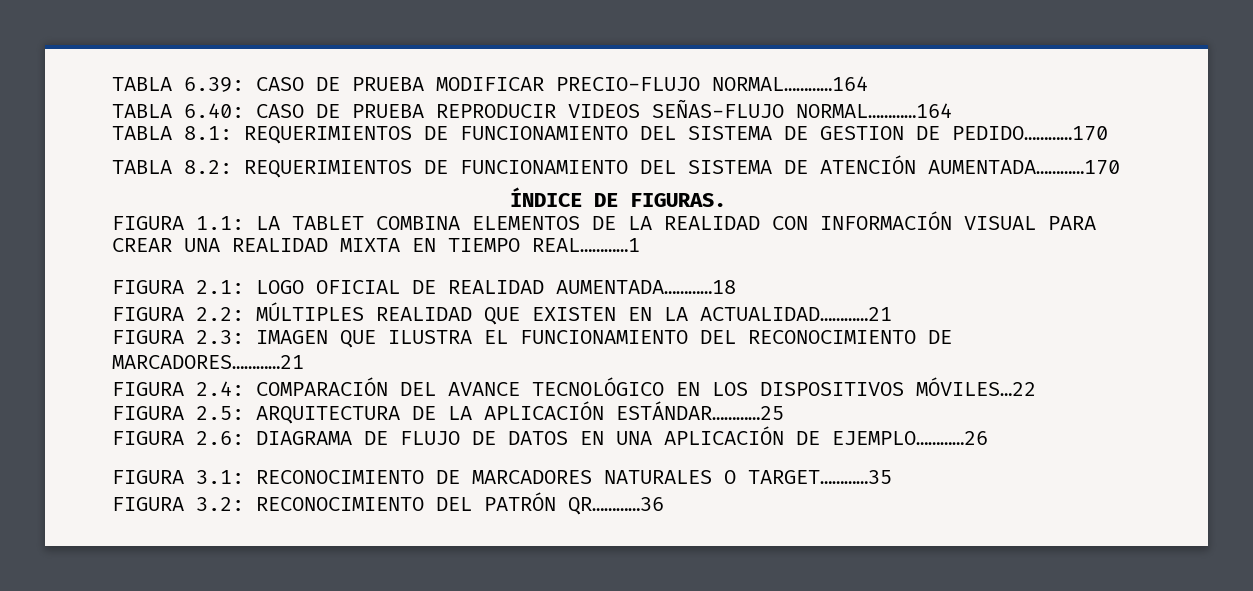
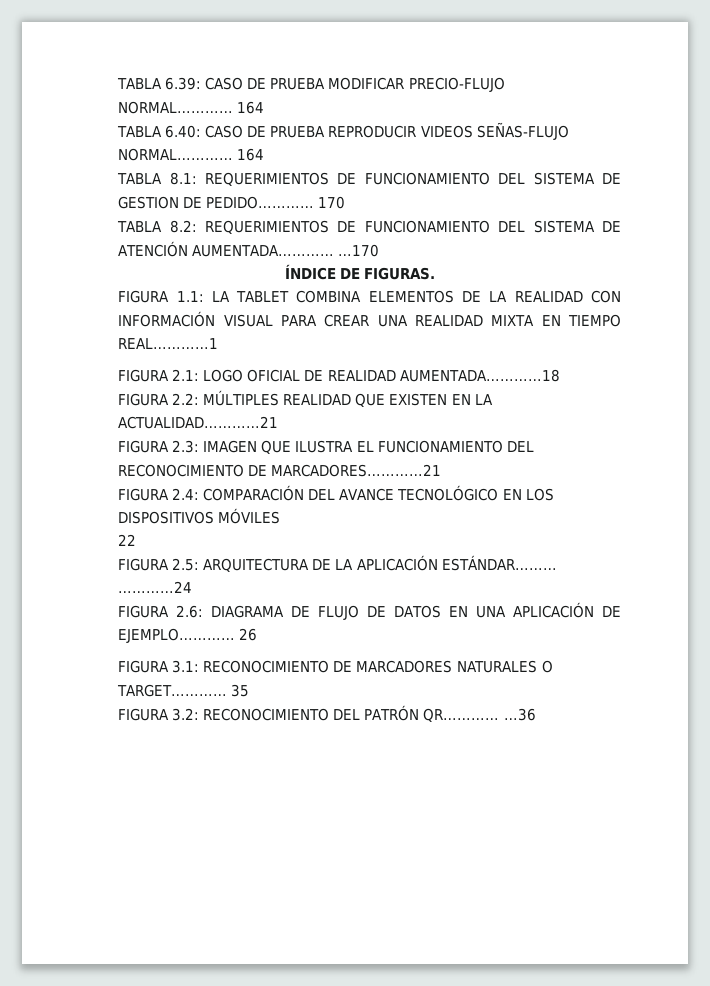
[712,76,869,91] NORMAL…………164 -> [118,101,265,114] NORMAL………… 164
[796,103,953,118] NORMAL…………164 -> [118,148,265,161] NORMAL………… 164
[952,126,1109,141] PEDIDO…………170 -> [206,196,346,209] PEDIDO………… 170
[928,160,1121,175] AUMENTADA…………170 -> [192,244,380,257] AUMENTADA………… …170
[916,377,1037,396] MÓVILES…22 -> [218,508,281,524] [118,534,137,546] MÓVILES // 22
[616,401,785,420] ESTÁNDAR…………25 -> [441,555,557,571] [118,581,193,593] ESTÁNDAR……… …………24
[832,431,989,445] EJEMPLO…………26 -> [118,628,258,643] EJEMPLO………… 26
[748,470,893,484] TARGET…………35 -> [117,684,250,697] TARGET………… 35
[568,497,665,515] QR…………36 -> [423,708,536,722] QR………… …36

